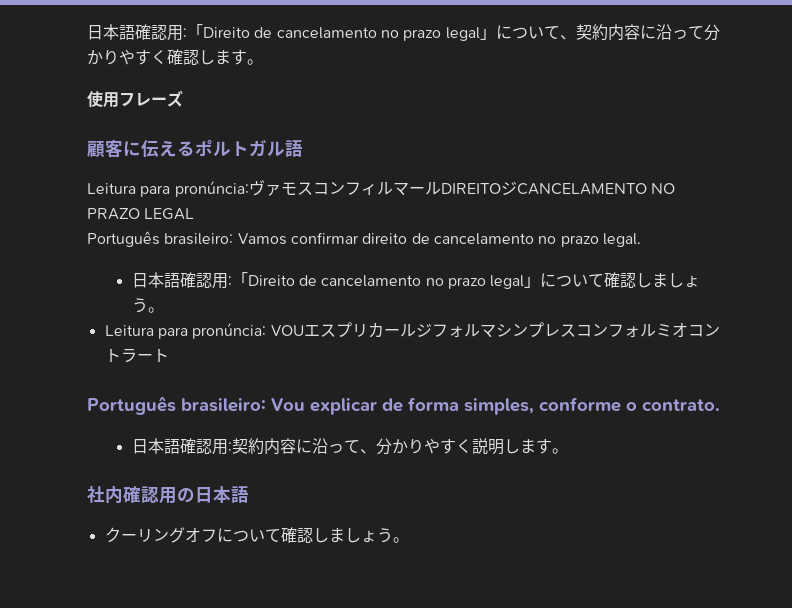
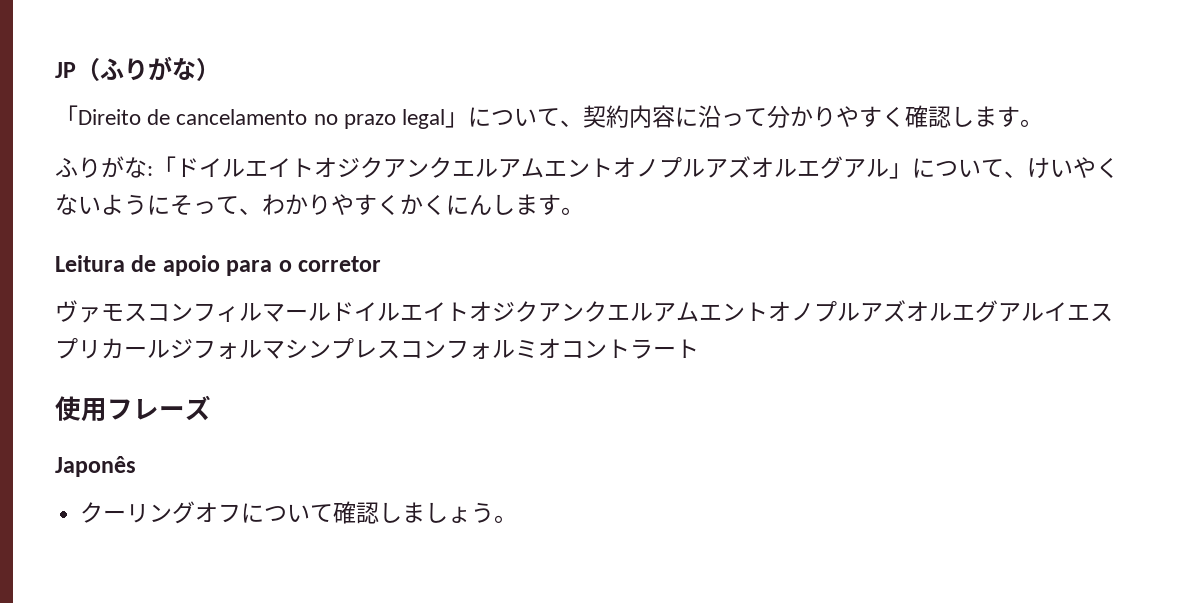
[87,24,187,41] 日本語確認用: -> [55,56,220,81] JP（ふりがな） //
[87,90,183,108] [87,139,303,158] [87,181,249,197] 使用フレーズ // 顧客に伝えるポルトガル語 // Leitura para pronúncia: -> [55,156,1119,179] [55,194,584,216] [55,255,382,276] ふりがな:「ドイルエイトオジクアンクエルアムエントオノプルアズオルエグアル」について、けいやくないようにそって、わかりやすくかくにんします。 // Leitura de apoio para o corretor //
[440,181,675,195] [87,208,195,220] [87,231,641,247] [131,272,701,289] [131,298,164,313] [104,323,304,339] DIREITOジCANCELAMENTO NO PRAZO LEGAL // Português brasileiro: Vamos confirmar direito de cancelamento no prazo legal. // 日本語確認用:「Direito de cancelamento no prazo legal」について確認しましょう。 // Leitura para pronúncia: VOU -> [331,300,1067,323] ドイルエイトオジクアンクエルアムエントオノプルアズオルエグアルイ
[87,396,720,415] [131,438,568,455] [87,486,249,504] Português brasileiro: Vou explicar de forma simples, conforme o contrato. // 日本語確認用:契約内容に沿って、分かりやすく説明します。 // 社内確認用の日本語 -> [55,395,211,422] [55,456,136,477] 使用フレーズ // Japonês

